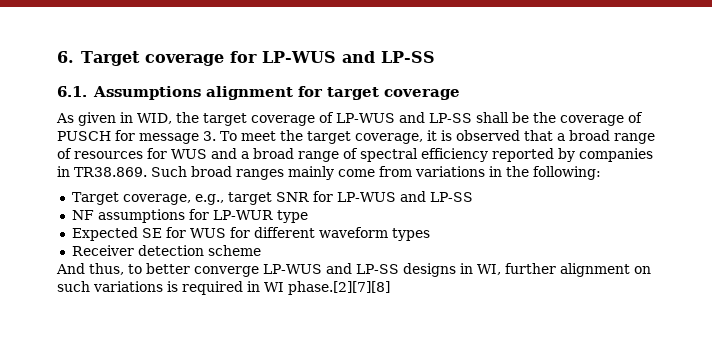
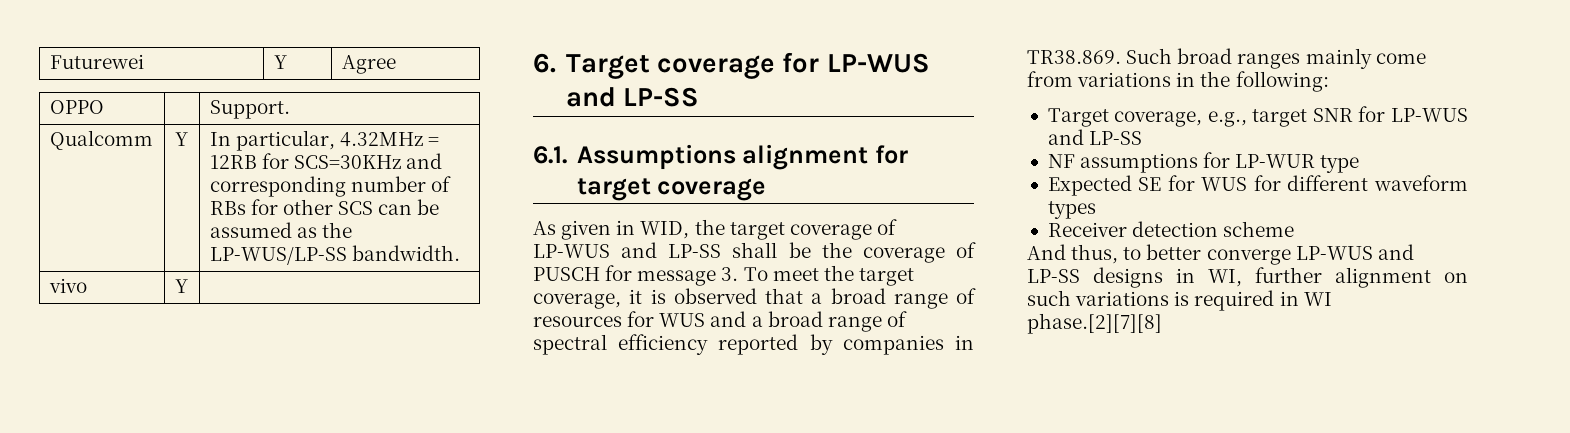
(57, 57) none -> [49,54,144,69] [273,55,287,69] [341,55,396,74] [49,100,104,114] [209,100,290,119] [49,130,153,150] [174,132,188,146] [209,130,439,151] [209,153,442,169] [209,176,451,197] [209,199,440,215] [209,222,352,238] [209,245,460,265] [48,278,87,293] [174,279,188,293] Futurewei | Y | Agree // OPPO | | Support. // Qualcomm | Y | In particular, 4.32MHz = 12RB for SCS=30KHz and corresponding number of RBs for other SCS can be assumed as the LP-WUS/LP-SS bandwidth. // vivo | Y | //

